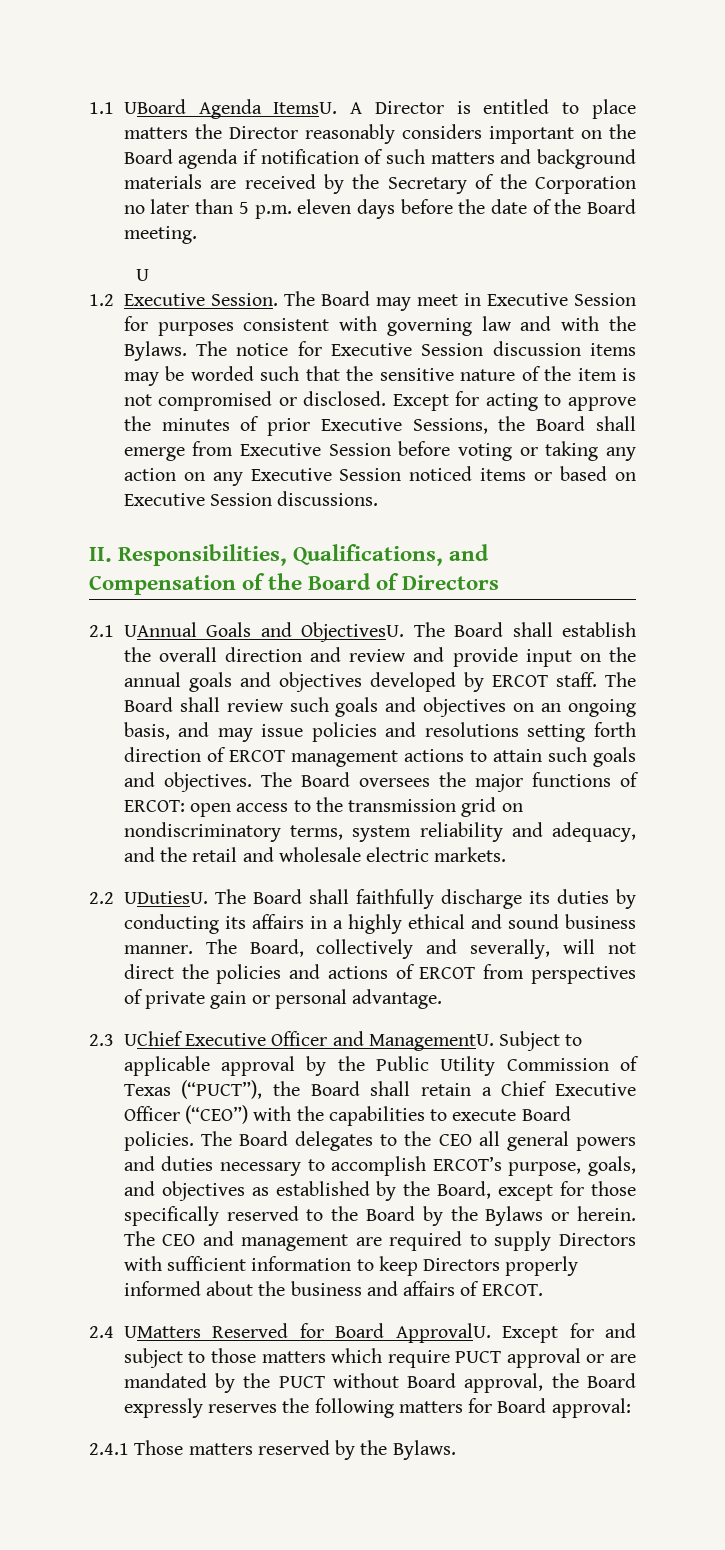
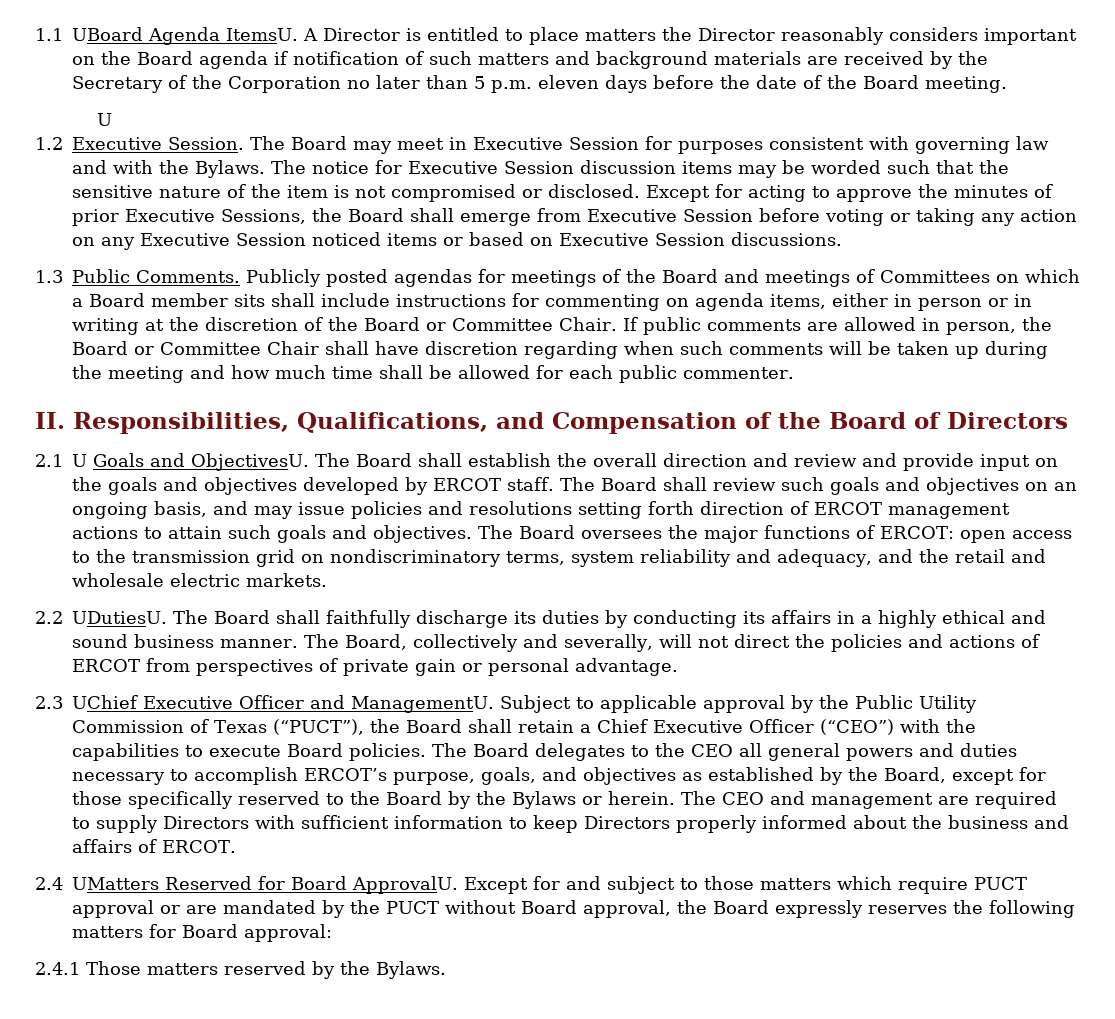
(379, 498) none -> [35,269,1080,287] [72,293,1032,311] [72,317,1052,335] [72,341,1048,359] [72,365,794,383] // 1.3 Public Comments. Publicly posted agendas for meetings of the Board and meetings of Committees on which a Board member sits shall include instructions for commenting on agenda items, either in person or in writing at the discretion of the Board or Committee Chair. If public comments are allowed in person, the Board or Committee Chair shall have discretion regarding when such comments will be taken up during the meeting and how much time shall be allowed for each public commenter.
[123,622,197,637] UAnnual -> [72,454,87,467] U
[123,672,181,687] annual -> (102, 484) none

